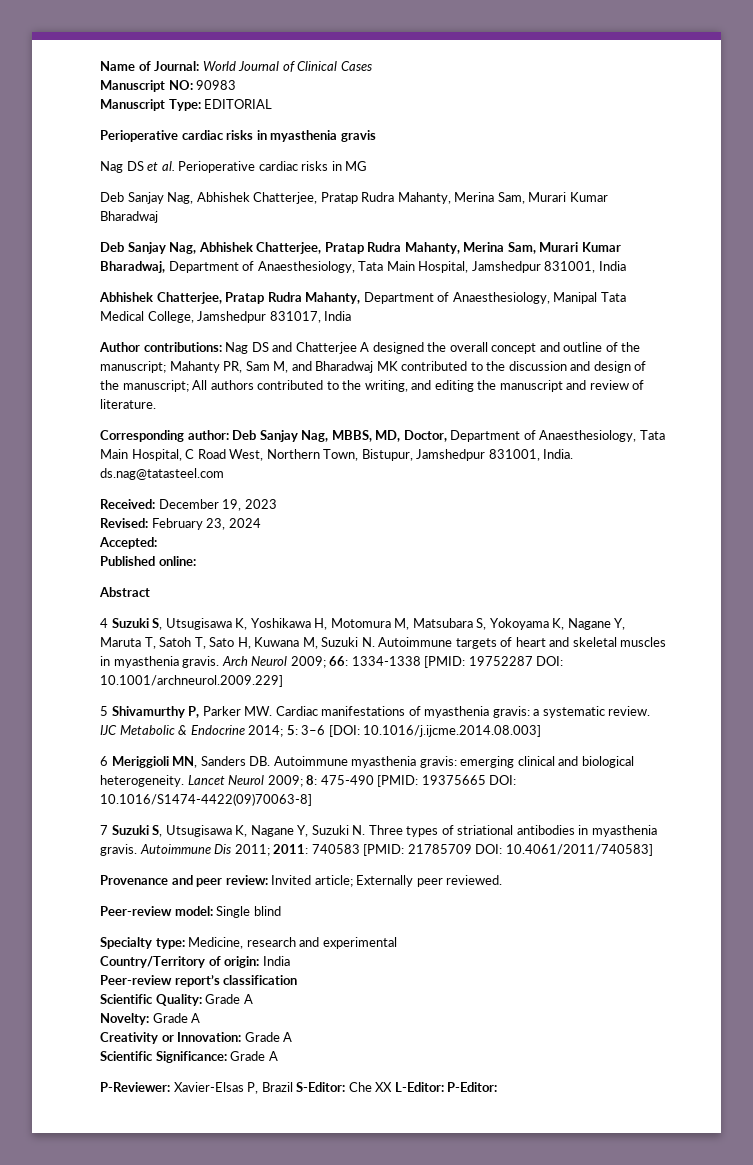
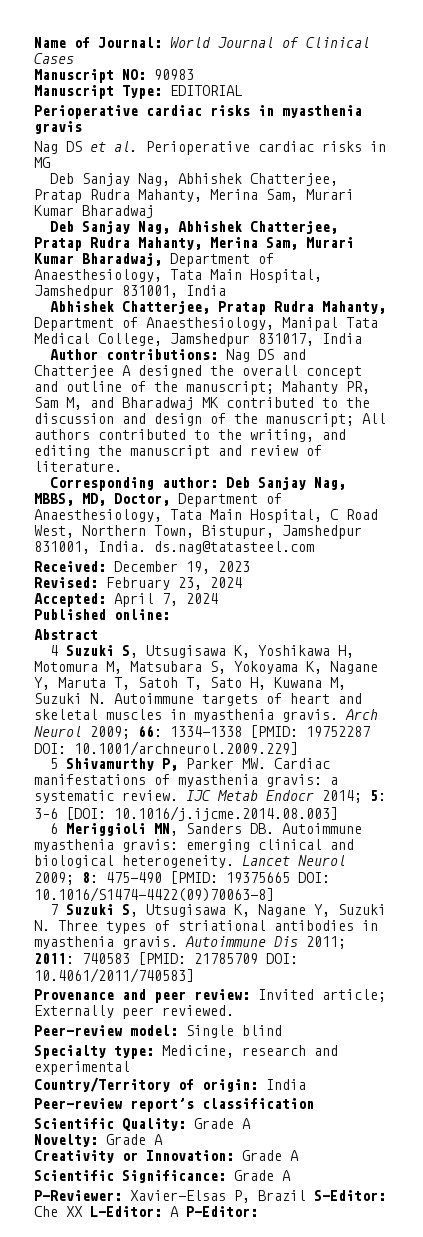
(157, 543) none -> [114,593,218,607] April 7, 2024
[119,725,245,735] Metabolic & Endocrine -> [217,790,314,801] Metab Endocr
(444, 1087) none -> [170,1206,179,1217] A

